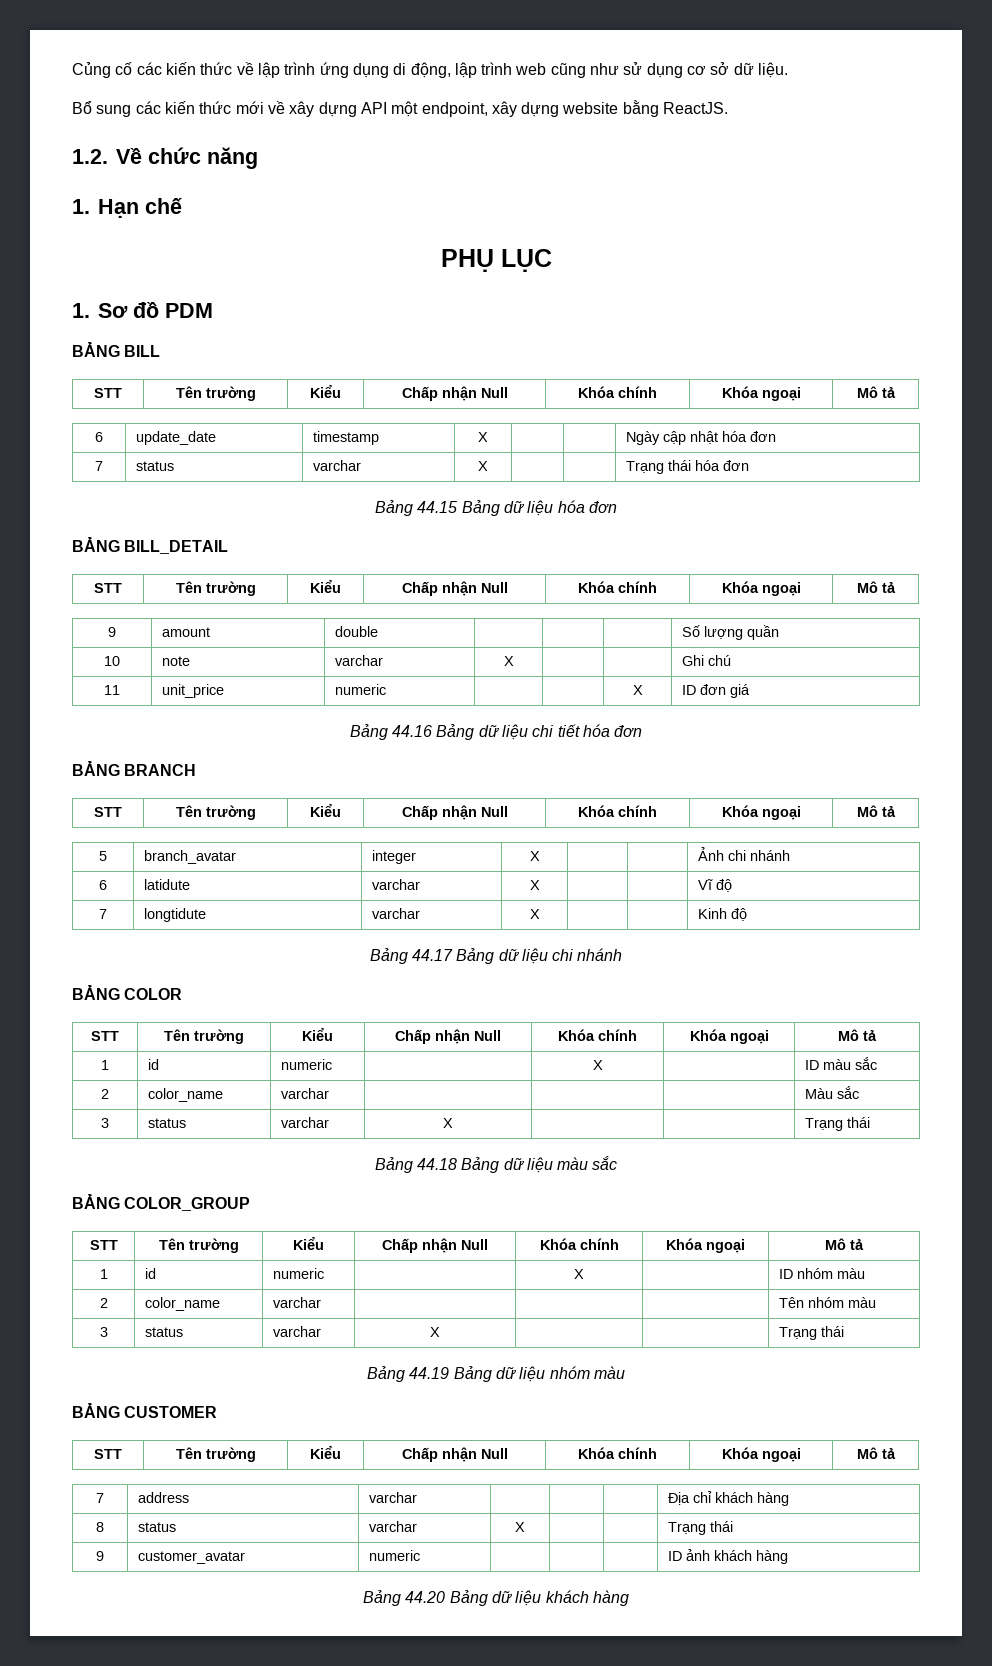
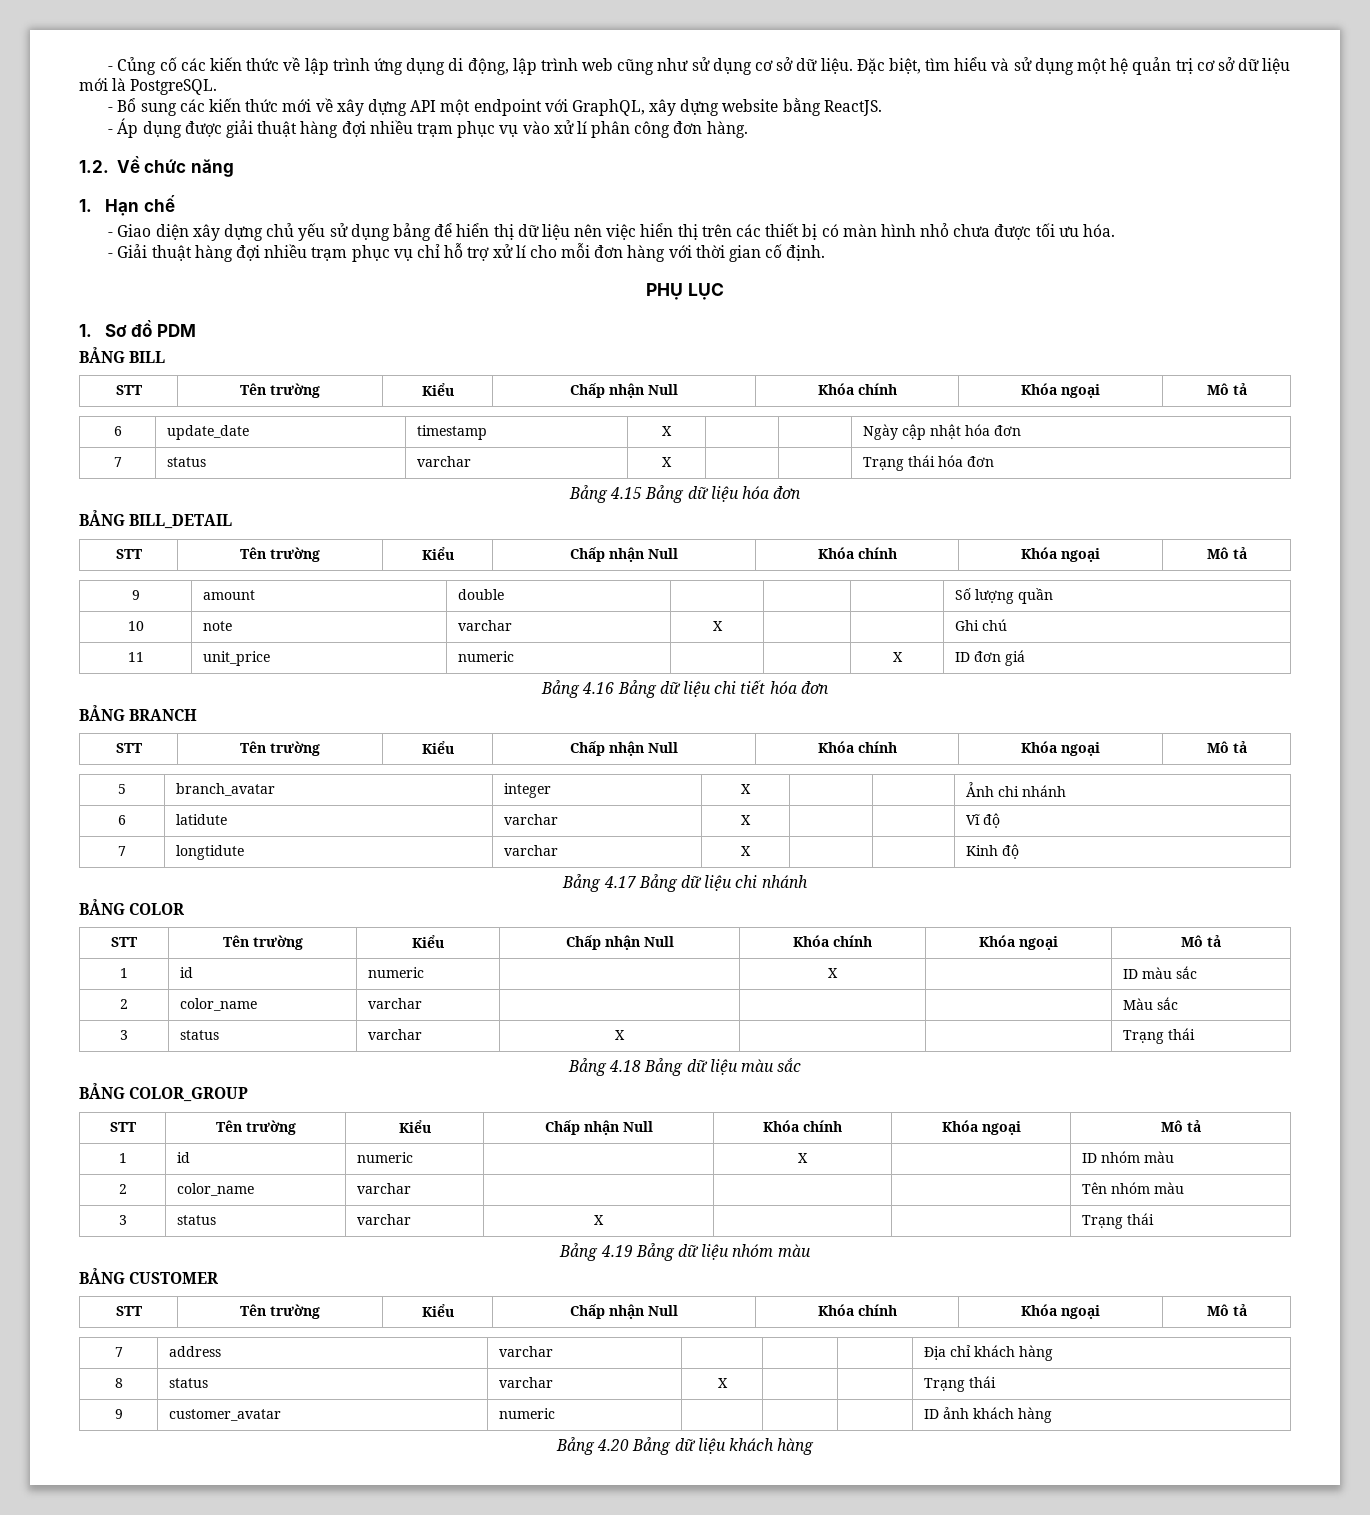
(72, 70) none -> [108,66,114,71] -
(789, 70) // -> [856,57,1291,75] [79,78,218,95] [108,107,114,112] Đặc biệt, tìm hiểu và sử dụng một hệ quản trị cơ sở dữ liệu mới là PostgreSQL. // -
[421,102,488,117] endpoint, -> [473,99,645,116] endpoint với GraphQL,
(729, 108) none -> [108,118,748,138] // - Áp dụng được giải thuật hàng đợi nhiều trạm phục vụ vào xử lí phân công đơn hàng.
(182, 205) none -> [108,223,1116,241] [108,243,826,262] // - Giao diện xây dựng chủ yếu sử dụng bảng để hiển thị dữ liệu nên việc hiển thị trên các thiết bị có màn hình nhỏ chưa được tối ưu hóa. // - Giải thuật hàng đợi nhiều trạm phục vụ chỉ hỗ trợ xử lí cho mỗi đơn hàng với thời gian cố định.
[417,501,458,513] 44.15 -> [610,487,643,499] 4.15
[392,725,433,737] 44.16 -> [582,682,615,694] 4.16
[411,949,453,961] 44.17 -> [603,876,636,888] 4.17
[416,1158,457,1170] 44.18 -> [609,1060,642,1072] 4.18
[409,1367,450,1379] 44.19 -> [600,1245,633,1257] 4.19
[405,1591,446,1603] 44.20 -> [597,1439,630,1451] 4.20

